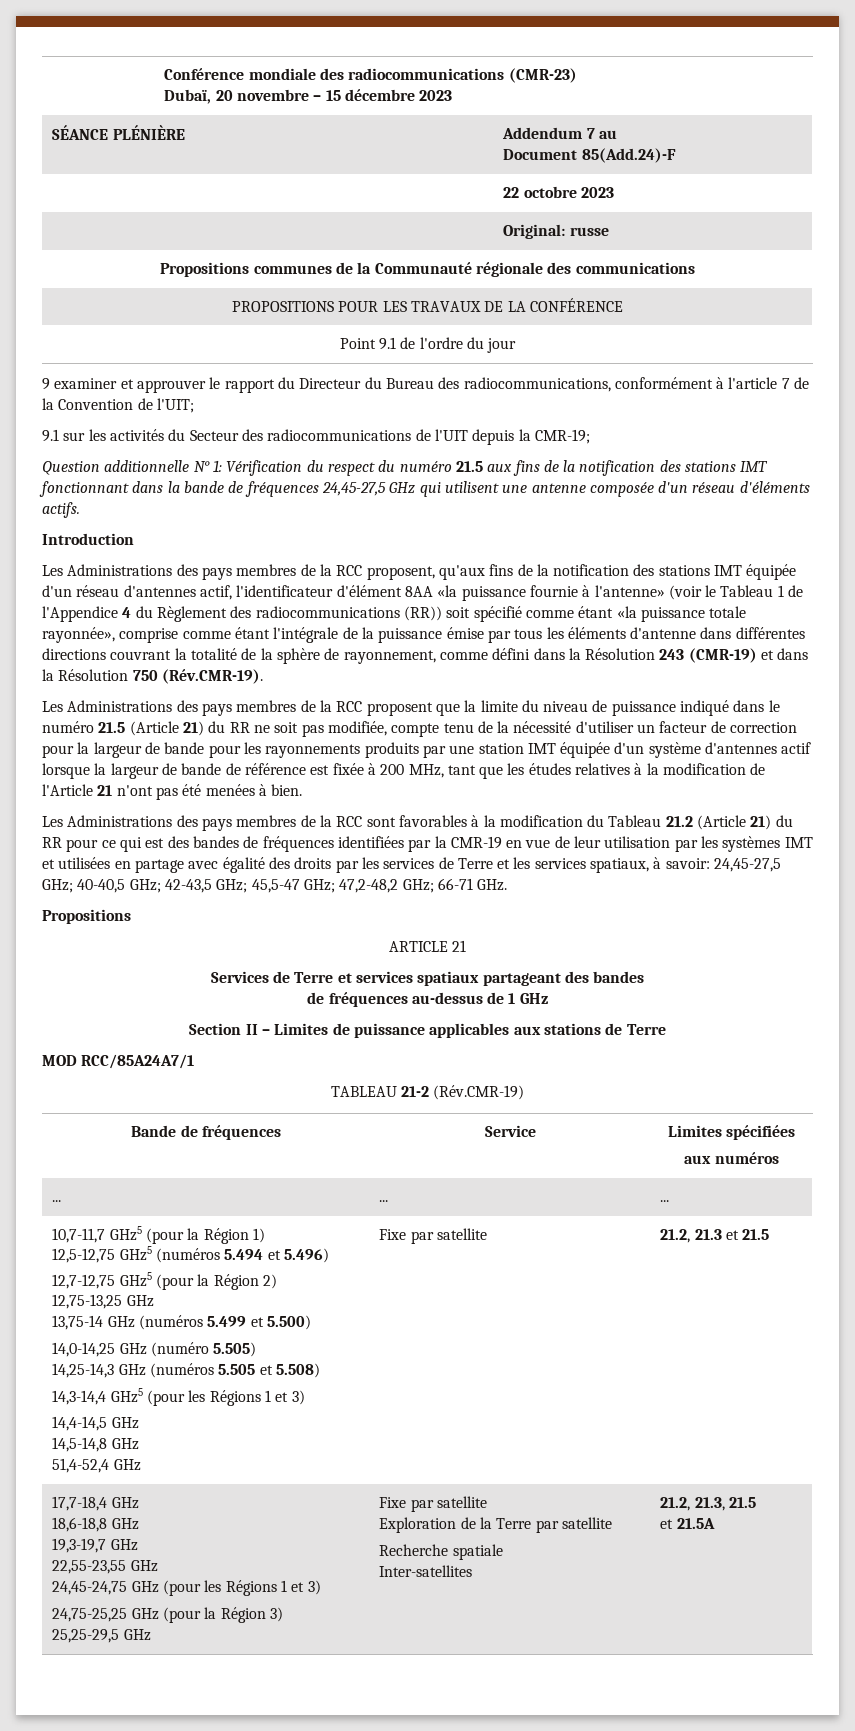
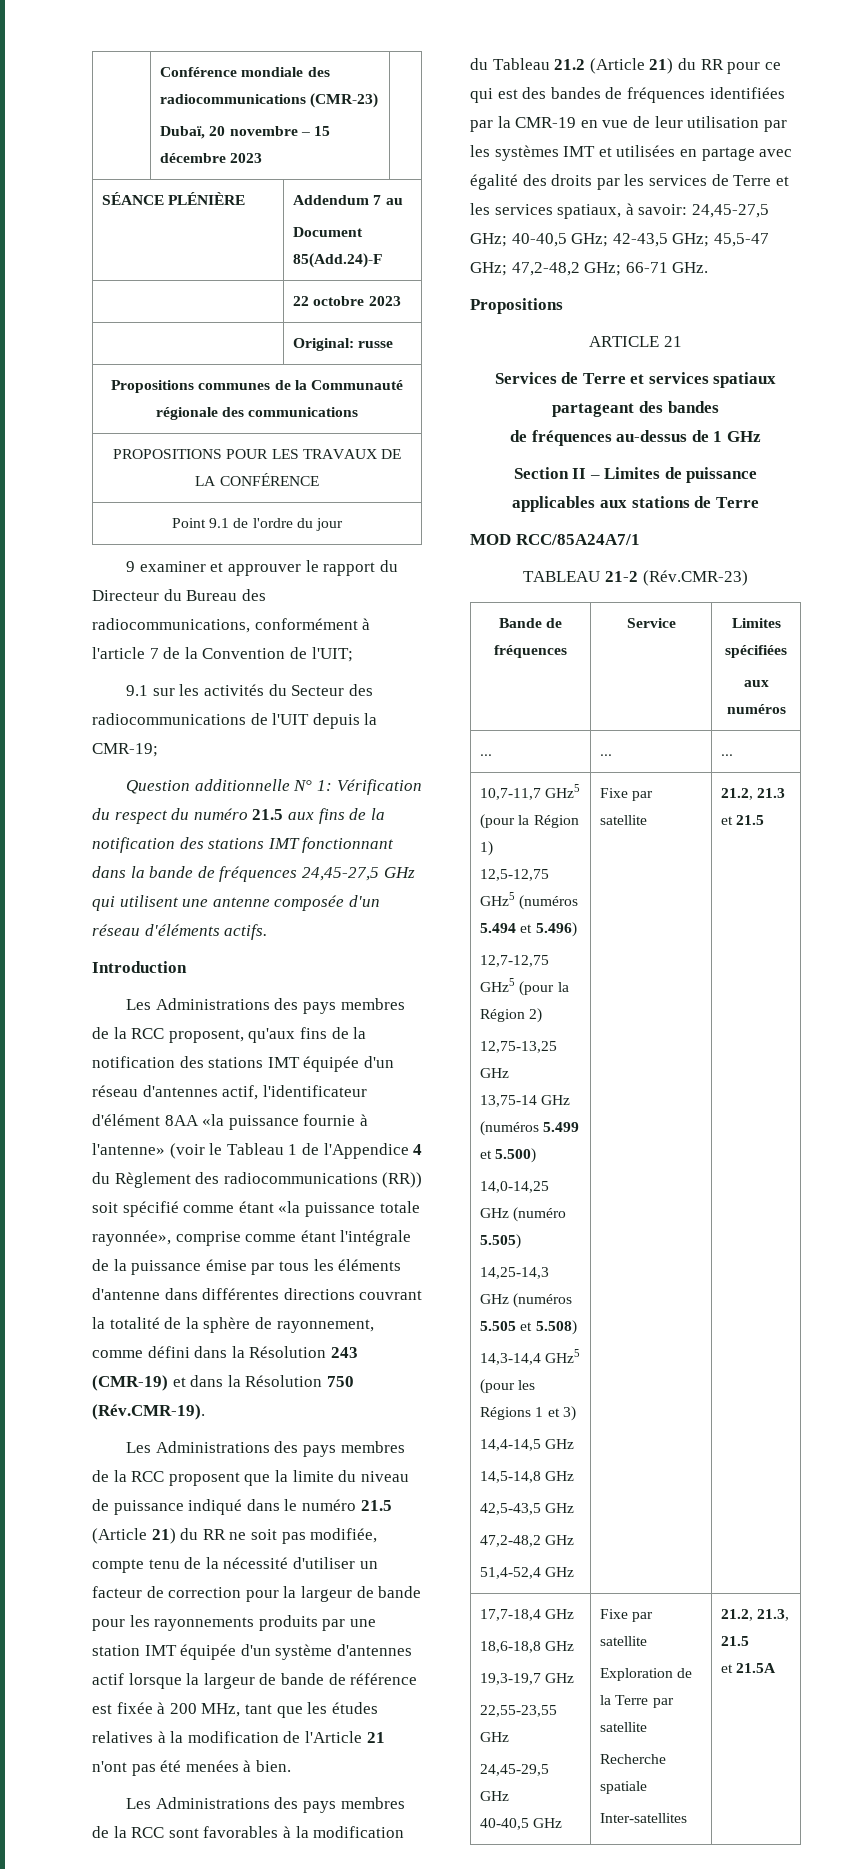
[433,1085,525,1100] (Rév.CMR-19) -> [642,570,748,586] (Rév.CMR-23)
(139, 1444) none -> [480,1503,575,1515] [480,1535,575,1547] // 42,5-43,5 GHz // 47,2-48,2 GHz
[52,1580,321,1596] [52,1607,283,1623] [52,1629,120,1643] 24,45-24,75 GHz (pour les Régions 1 et 3) // 24,75-25,25 GHz (pour la Région 3) // 25,25-29,5 -> [480,1764,550,1776] [480,1791,510,1801] [480,1818,530,1830] 24,45-29,5 GHz // 40-40,5

